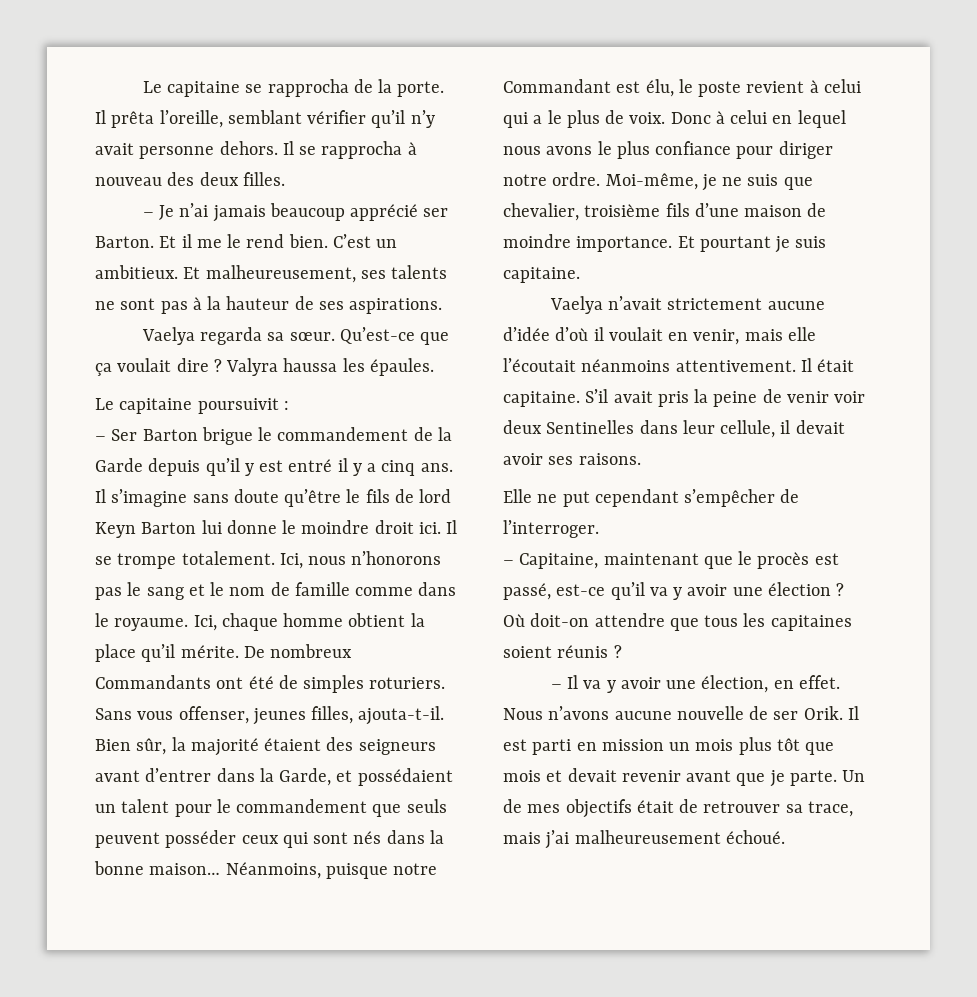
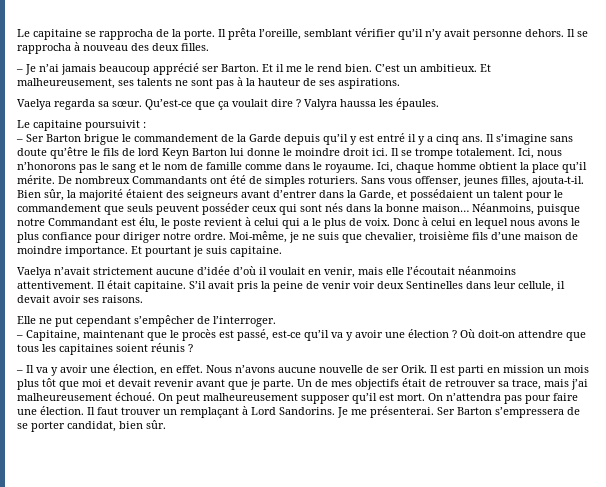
[503,770,541,782] mois -> [82,379,102,387] moi
(785, 837) none -> [158,393,578,404] [17,406,580,418] [17,420,166,432] On peut malheureusement supposer qu’il est mort. On n’attendra pas pour faire une élection. Il faut trouver un remplaçant à Lord Sandorins. Je me présenterai. Ser Barton s’empressera de se porter candidat, bien sûr.

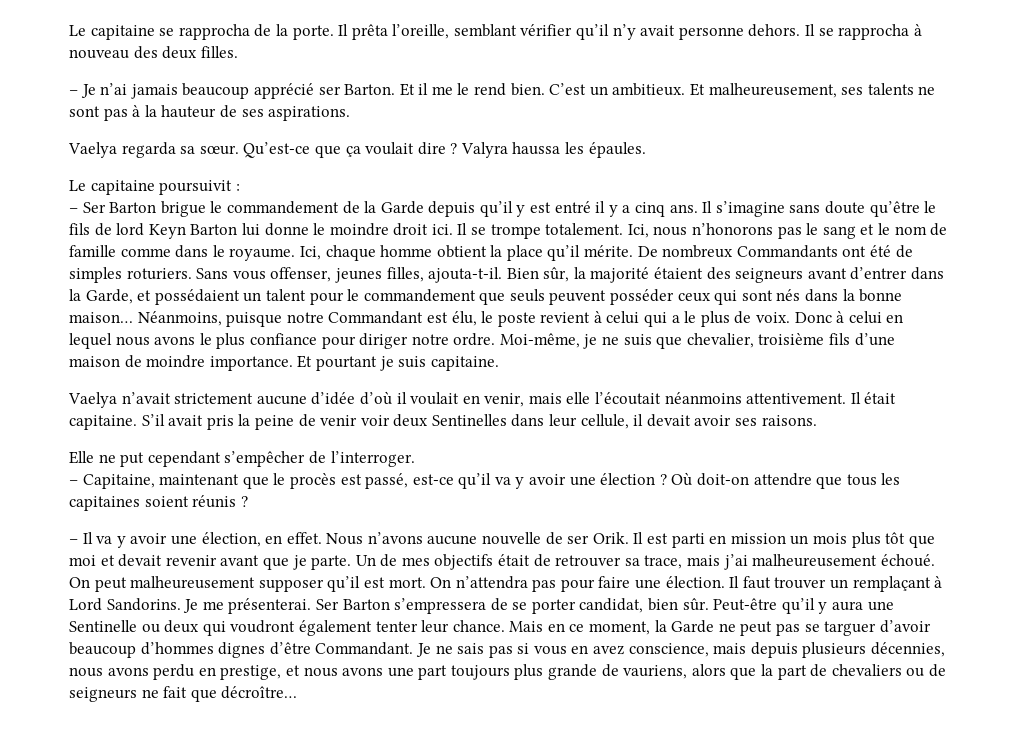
(166, 424) none -> [713,598,894,614] [69,620,931,636] [69,642,946,658] [69,664,946,680] [69,686,298,702] Peut-être qu’il y aura une Sentinelle ou deux qui voudront également tenter leur chance. Mais en ce moment, la Garde ne peut pas se targuer d’avoir beaucoup d’hommes dignes d’être Commandant. Je ne sais pas si vous en avez conscience, mais depuis plusieurs décennies, nous avons perdu en prestige, et nous avons une part toujours plus grande de vauriens, alors que la part de chevaliers ou de seigneurs ne fait que décroître…

